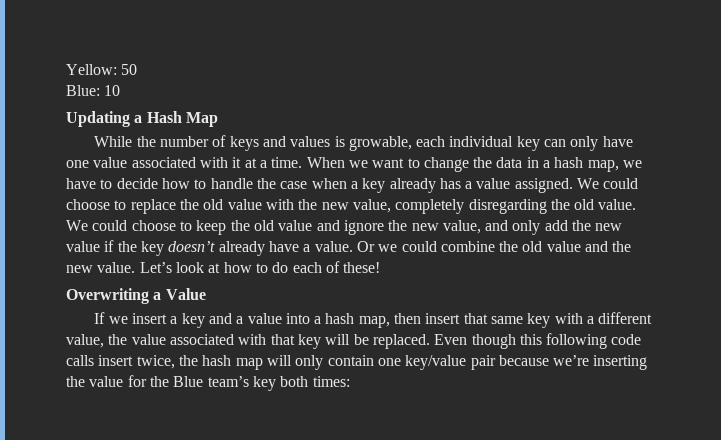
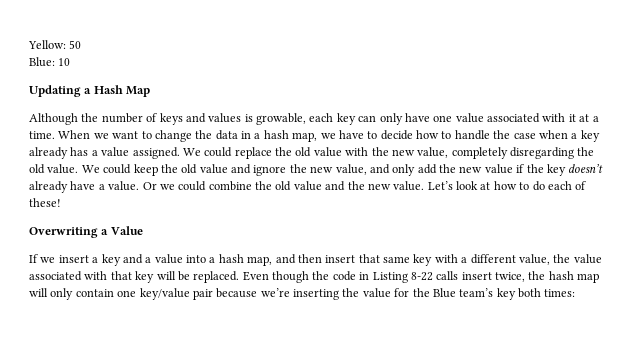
[94,136,133,147] While -> [29,113,78,125] Although
[449,136,514,147] individual -> (334, 117) none
[66,199,127,210] choose to -> (233, 152) none
[131,220,192,231] choose to -> (132, 169) none
(390, 322) none -> [275,254,296,264] and
[519,333,642,349] this following code -> [312,271,433,283] the code in Listing 8-22

